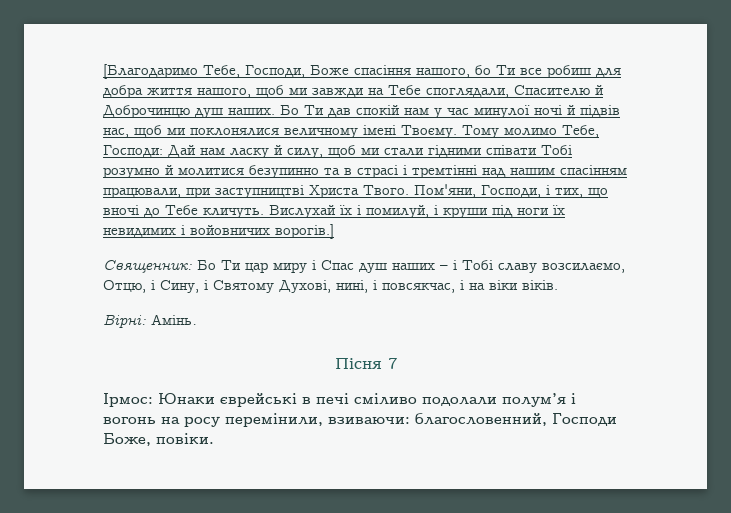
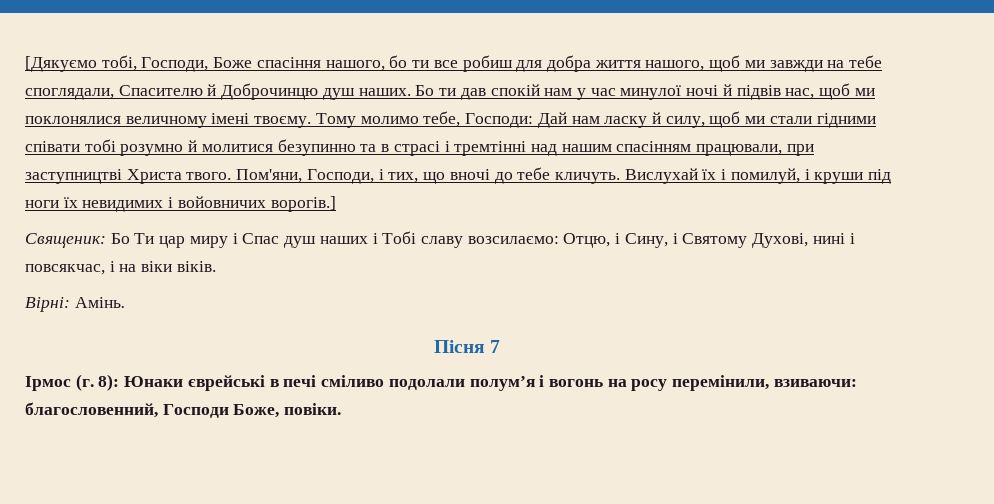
[103,64,240,79] [Благодаримо Тебе, -> [25,55,137,72] [Дякуємо тобі,
[496,65,516,75] Ти -> [412,60,430,68] ти
[388,85,421,95] Тебе -> [849,55,883,68] тебе
[304,105,324,115] Ти -> [439,88,457,96] ти
[401,125,457,138] Твоєму. -> [254,116,312,128] твоєму.
[562,125,599,138] Тебе, -> [423,111,461,127] тебе,
[541,145,572,155] Тобі -> [84,139,116,152] тобі
[363,185,409,195] Твого. -> [186,172,232,180] твого.
[165,205,198,215] Тебе -> [517,167,551,180] тебе
[103,260,192,273] Священник: -> [25,233,106,248] Священик:
[440,265,448,270] – -> (368, 240) none
[542,263,625,273] возсилаємо, -> [467,236,559,244] возсилаємо:
[336,280,368,293] нині, -> [812,233,845,244] нині
[103,393,153,407] Ірмос: -> [25,374,120,391] Ірмос (г. 8):

